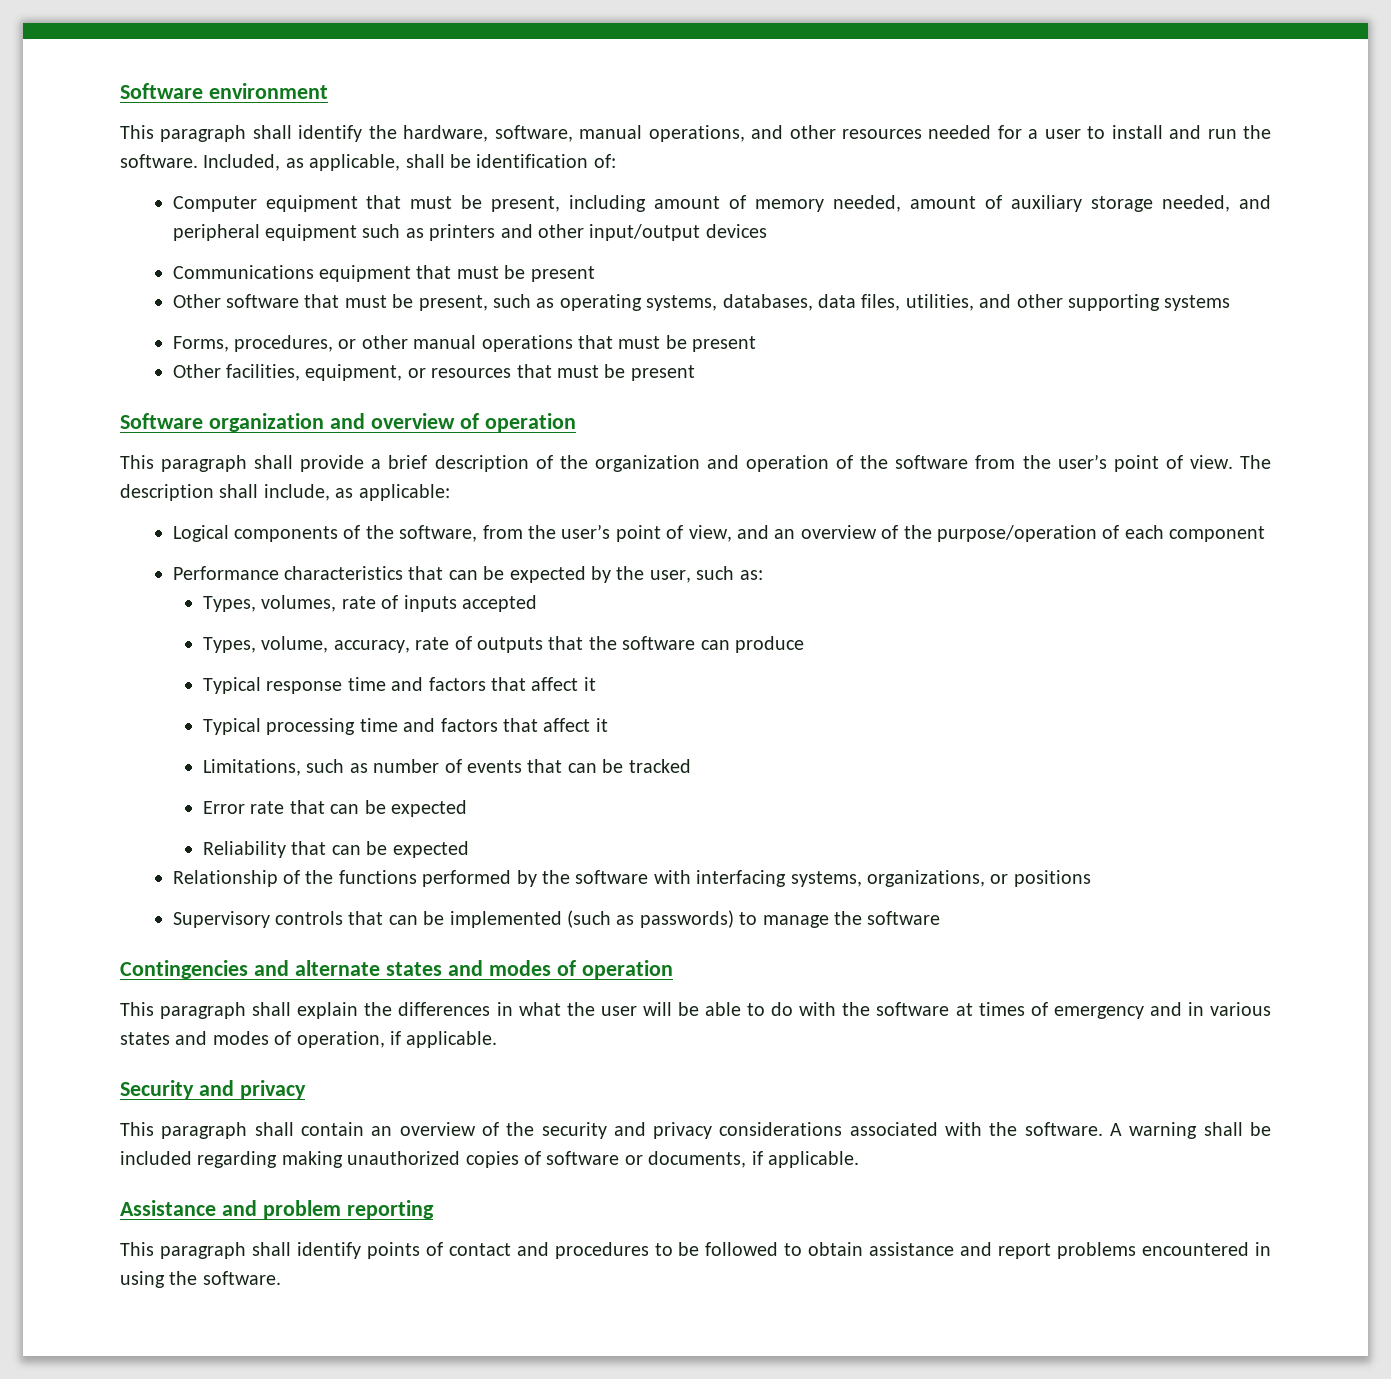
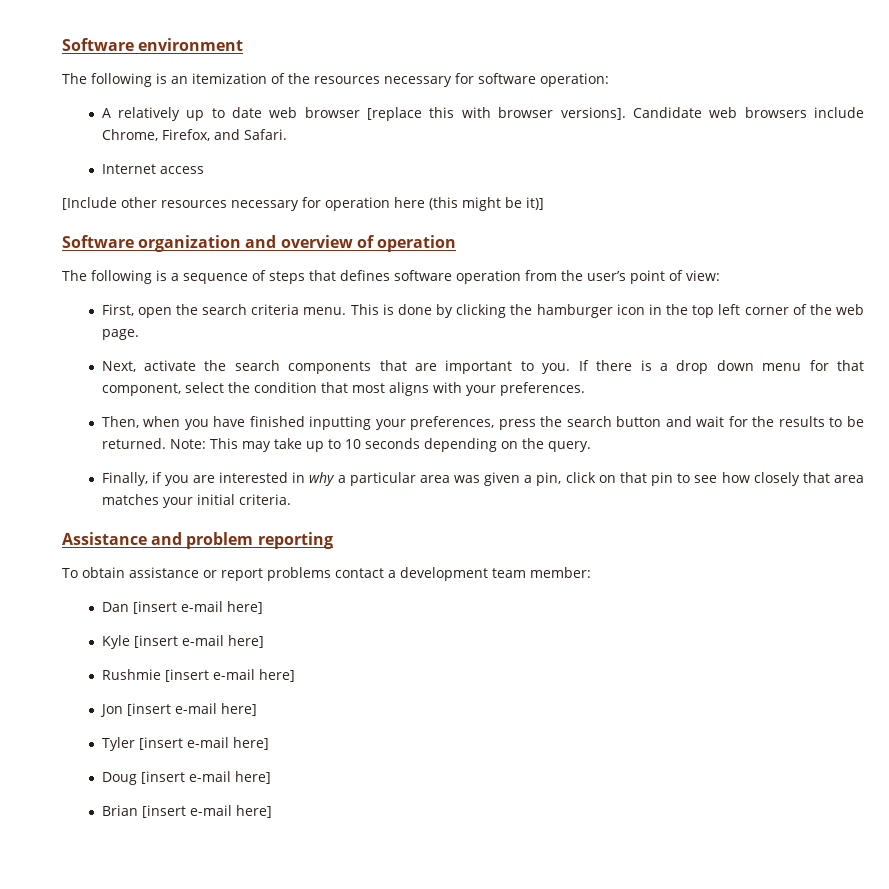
[120,125,1272,142] [120,154,616,171] [172,195,1271,212] [172,224,767,241] [172,265,595,282] [172,294,1231,311] [172,335,757,352] [172,364,695,381] This paragraph shall identify the hardware, software, manual operations, and other resources needed for a user to install and run the software. Included, as applicable, shall be identification of: // Computer equipment that must be present, including amount of memory needed, amount of auxiliary storage needed, and peripheral equipment such as printers and other input/output devices // Communications equipment that must be present // Other software that must be present, such as operating systems, databases, data files, utilities, and other supporting systems // Forms, procedures, or other manual operations that must be present // Other facilities, equipment, or resources that must be present -> [62,73,609,87] [101,107,864,121] [101,129,287,141] [101,164,204,174] [62,197,544,211] The following is an itemization of the resources necessary for software operation: // A relatively up to date web browser [replace this with browser versions]. Candidate web browsers include Chrome, Firefox, and Safari. // Internet access // [Include other resources necessary for operation here (this might be it)]
[120,454,1271,472] [120,484,450,501] [172,524,1266,542] [172,566,763,583] [203,595,538,612] [203,636,805,653] [203,677,596,694] [203,718,608,735] [203,759,691,776] [203,800,468,817] [203,841,469,858] [172,870,1091,887] [172,910,941,928] [120,960,673,979] [120,1002,1272,1019] [120,1031,498,1048] [120,1080,306,1099] [120,1122,1271,1139] [120,1151,859,1168] [120,1200,434,1219] [120,1242,803,1259] This paragraph shall provide a brief description of the organization and operation of the software from the user’s point of view. The description shall include, as applicable: // Logical components of the software, from the user’s point of view, and an overview of the purpose/operation of each component // Performance characteristics that can be expected by the user, such as: // Types, volumes, rate of inputs accepted // Types, volume, accuracy, rate of outputs that the software can produce // Typical response time and factors that affect it // Typical processing time and factors that affect it // Limitations, such as number of events that can be tracked // Error rate that can be expected // Reliability that can be expected // Relationship of the functions performed by the software with interfacing systems, organizations, or positions // Supervisory controls that can be implemented (such as passwords) to manage the software // Contingencies and alternate states and modes of operation // This paragraph shall explain the differences in what the user will be able to do with the software at times of emergency and in various states and modes of operation, if applicable. // Security and privacy // This paragraph shall contain an overview of the security and privacy considerations associated with the software. A warning shall be included regarding making unauthorized copies of software or documents, if applicable. // Assistance and problem reporting // This paragraph shall identify points of contact and procedures to be followed to -> [62,270,720,284] [101,304,864,318] [101,329,139,340] [101,360,864,374] [101,382,585,396] [101,416,864,430] [101,438,591,452] [101,472,865,486] [101,494,291,508] [62,532,333,549] [62,568,78,578] The following is a sequence of steps that defines software operation from the user’s point of view: // First, open the search criteria menu. This is done by clicking the hamburger icon in the top left corner of the web page. // Next, activate the search components that are important to you. If there is a drop down menu for that component, select the condition that most aligns with your preferences. // Then, when you have finished inputting your preferences, press the search button and wait for the results to be returned. Note: This may take up to 10 seconds depending on the query. // Finally, if you are interested in why a particular area was given a pin, click on that pin to see how closely that area matches your initial criteria. // Assistance and problem reporting // To
[960,1242,993,1256] and -> [202,570,217,578] or
[1142,1242,1271,1256] [120,1271,281,1288] encountered in using the software. -> [334,567,591,581] [101,601,263,614] [101,635,264,649] [101,669,295,682] [99,703,257,717] [101,737,269,751] [101,771,271,785] [101,805,272,818] contact a development team member: // Dan [insert e-mail here] // Kyle [insert e-mail here] // Rushmie [insert e-mail here] // Jon [insert e-mail here] // Tyler [insert e-mail here] // Doug [insert e-mail here] // Brian [insert e-mail here]

